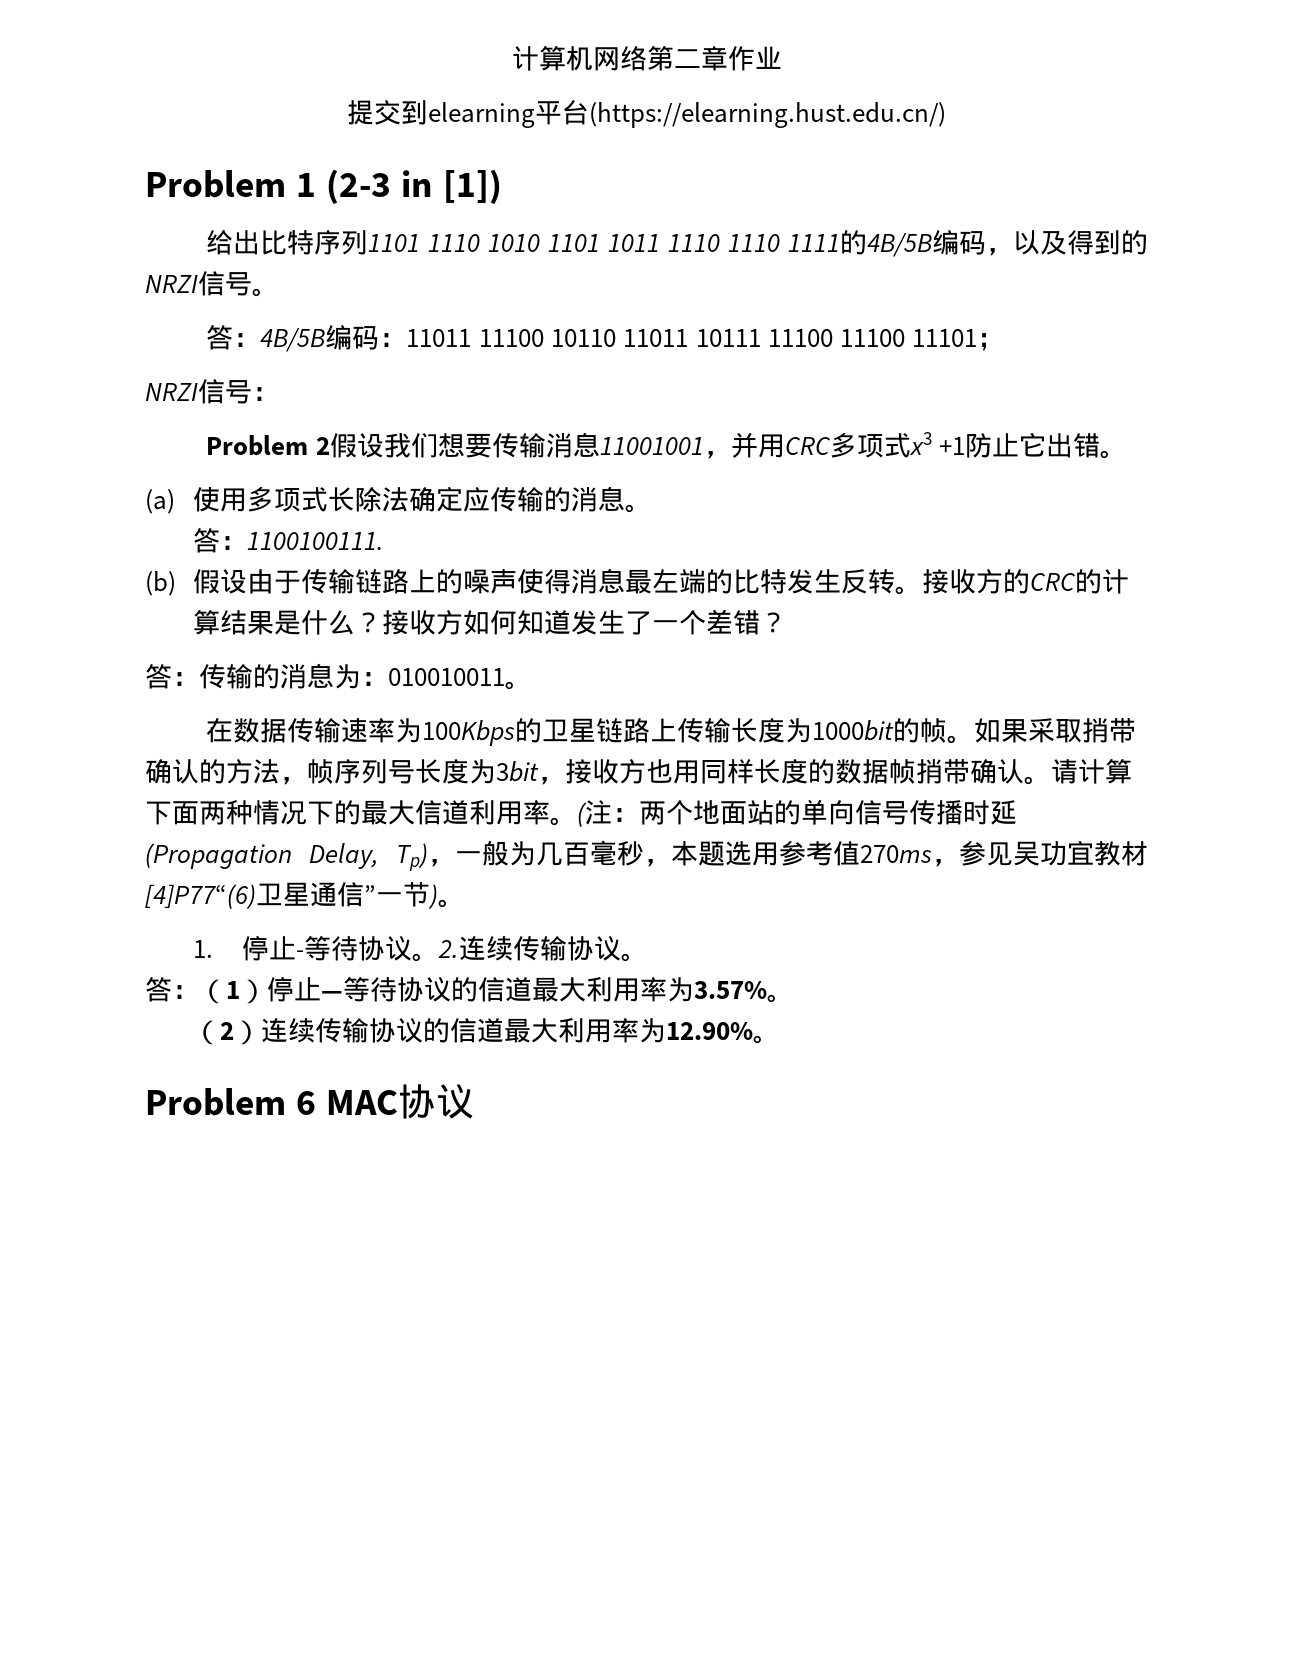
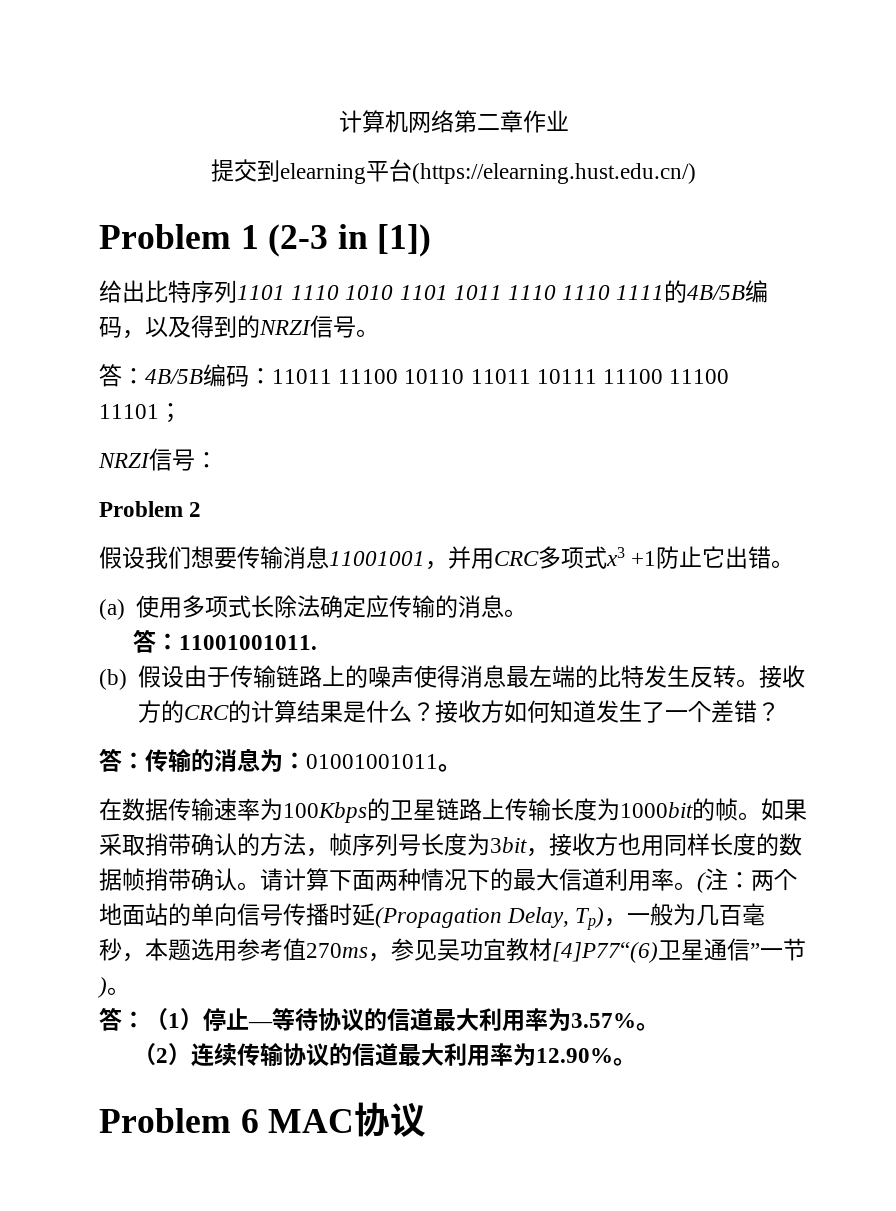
(330, 446) none -> (202, 509) //
[247,532,385,550] 1100100111. -> [178,635,317,650] 11001001011.
[388,668,505,686] 010010011 -> [306,754,438,769] 01001001011
[193,935,648,962] // 1.停止-等待协议。2.连续传输协议。 -> (130, 991) none

